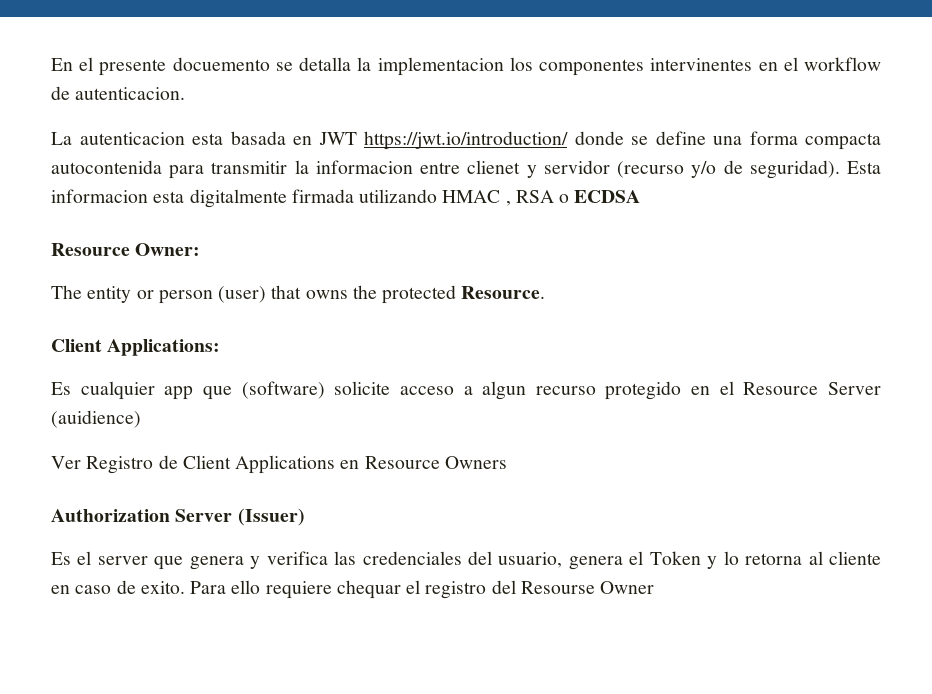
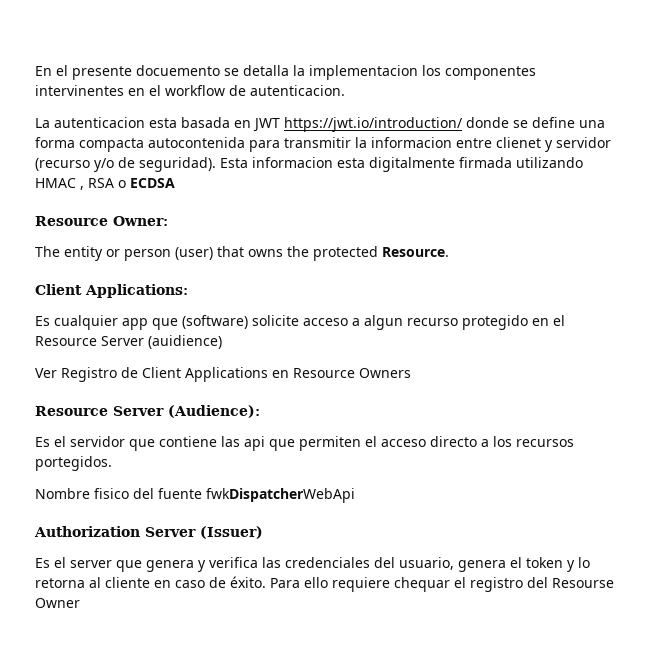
(507, 462) none -> [35,405,260,418] [35,436,574,451] [35,456,112,471] [35,488,355,503] // Resource Server (Audience): // Es el servidor que contiene las api que permiten el acceso directo a los recursos portegidos. // Nombre fisico del fuente fwkDispatcherWebApi
[649,551,701,565] Token -> [526,557,563,568] token
[140,581,185,594] exito. -> [230,576,266,588] éxito.

